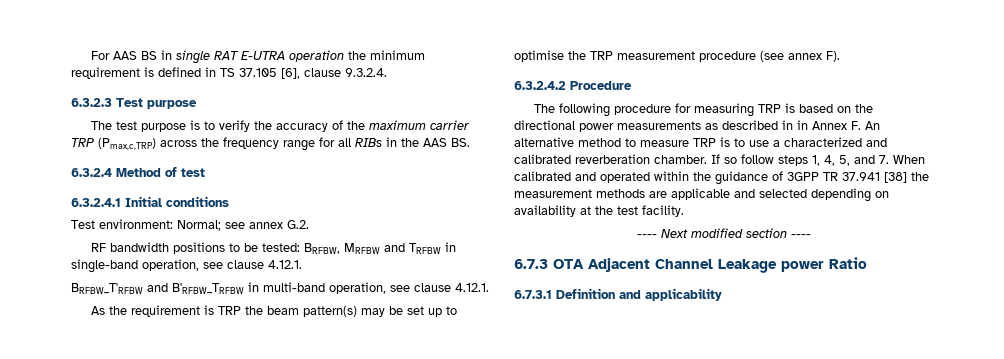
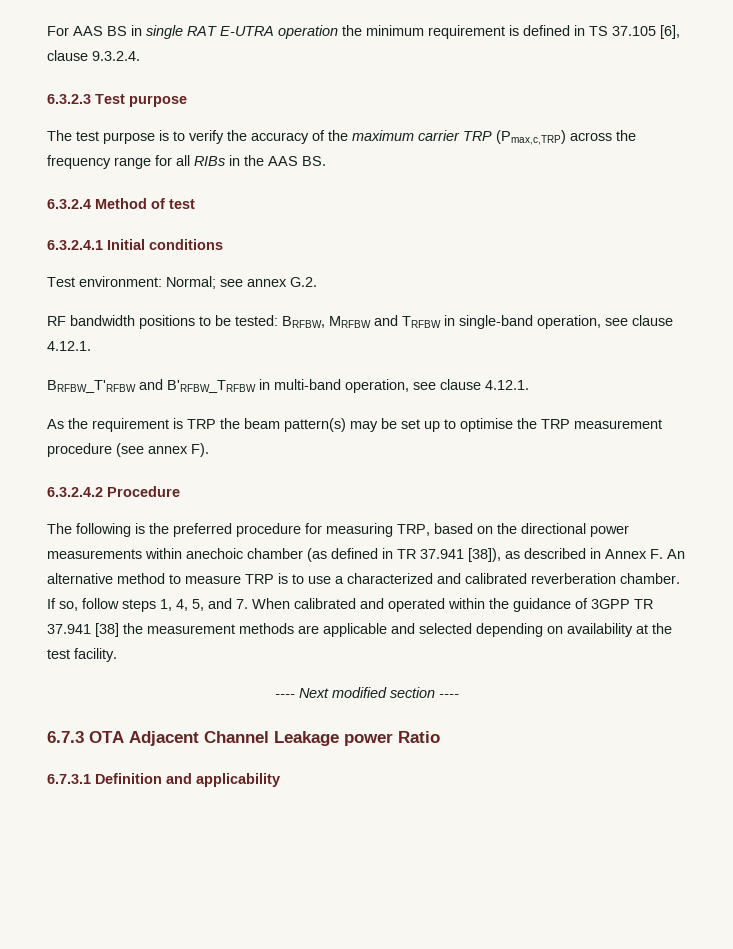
(610, 110) none -> [135,523,232,537] is the preferred
[757,103,795,113] TRP is -> [397,524,430,536] TRP,
(701, 125) none -> [145,548,501,562] within anechoic chamber (as defined in TR 37.941 [38]),
[797,120,808,130] in -> (601, 553) none
[724,157,737,164] so -> [59,601,78,611] so,

